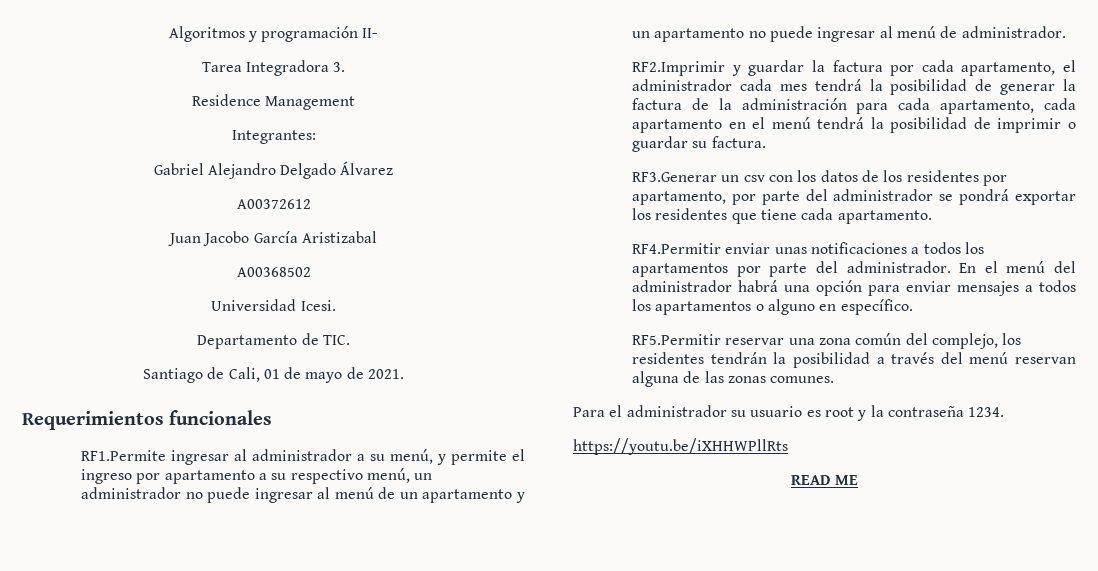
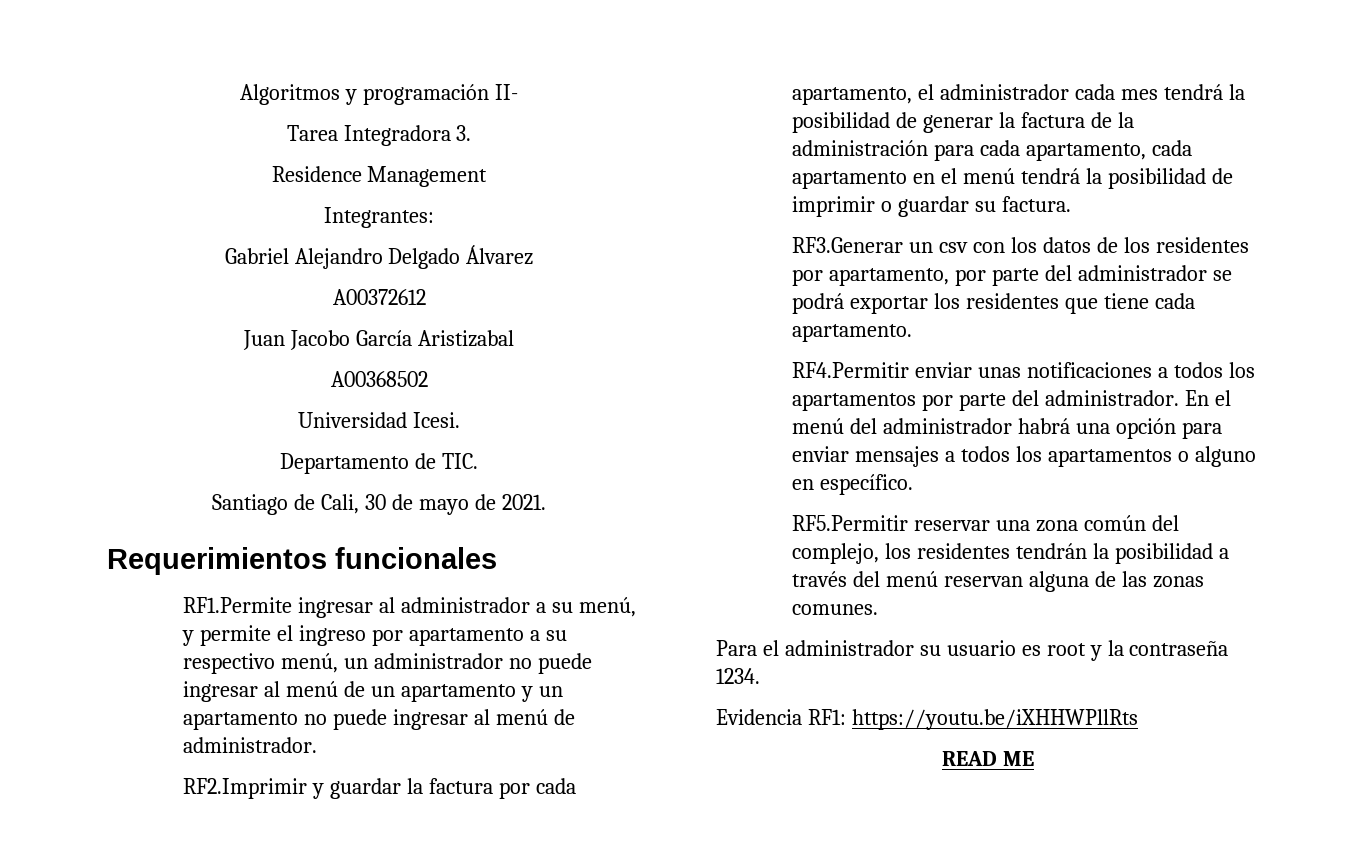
[263,369,280,379] 01 -> [365,494,387,510] 30
[959,189,1010,205] pondrá -> [792,293,845,314] podrá
(1005, 412) none -> [716,709,846,725] Evidencia RF1:

